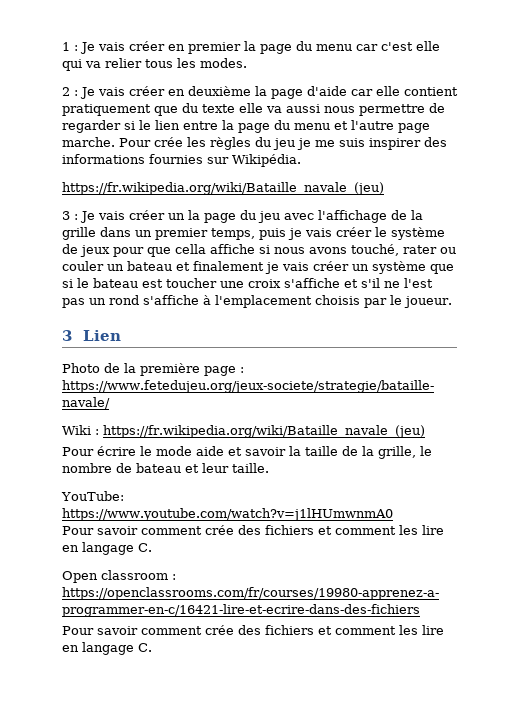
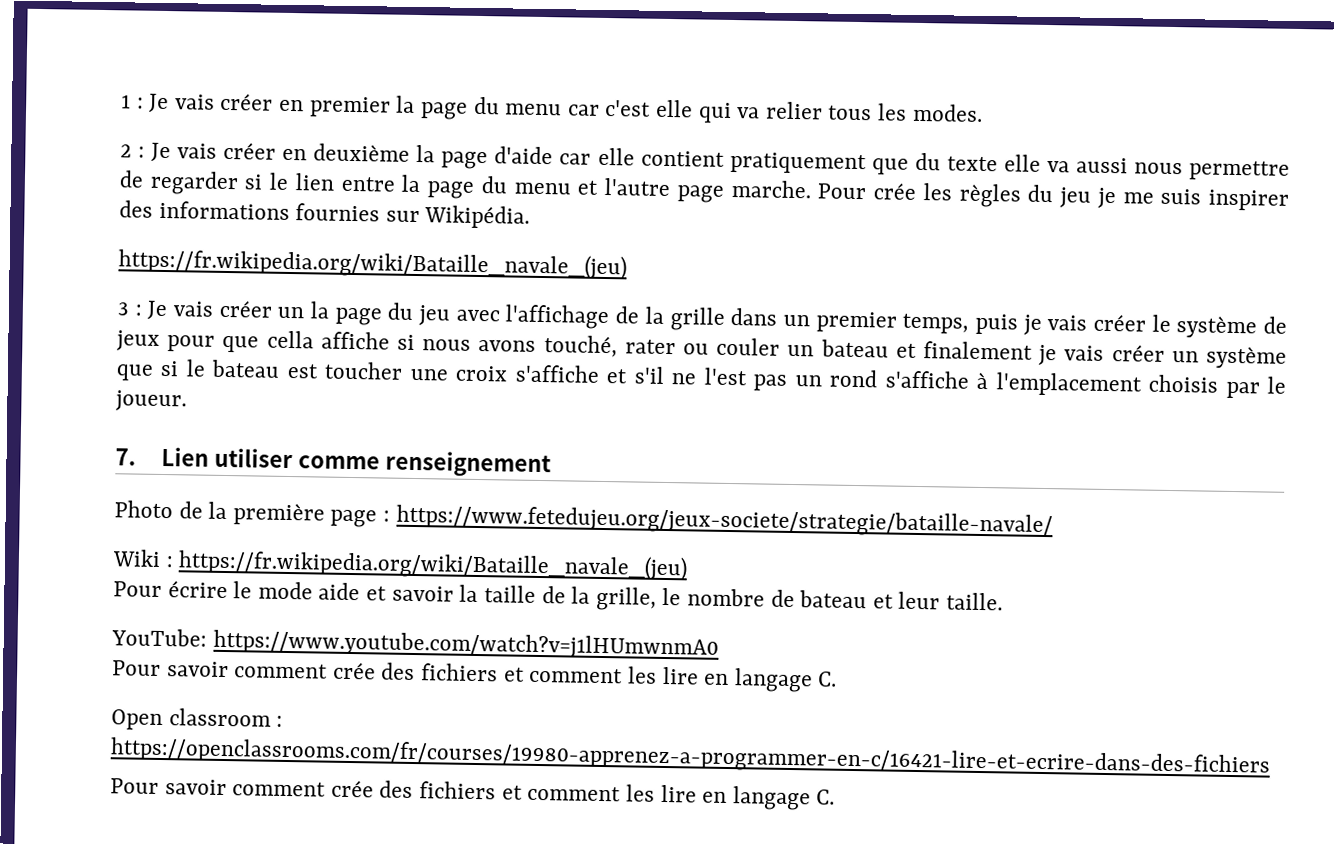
[62,330,72,341] 3 -> [115,448,136,466] 7.
(122, 335) none -> [213,447,551,479] utiliser comme renseignement

